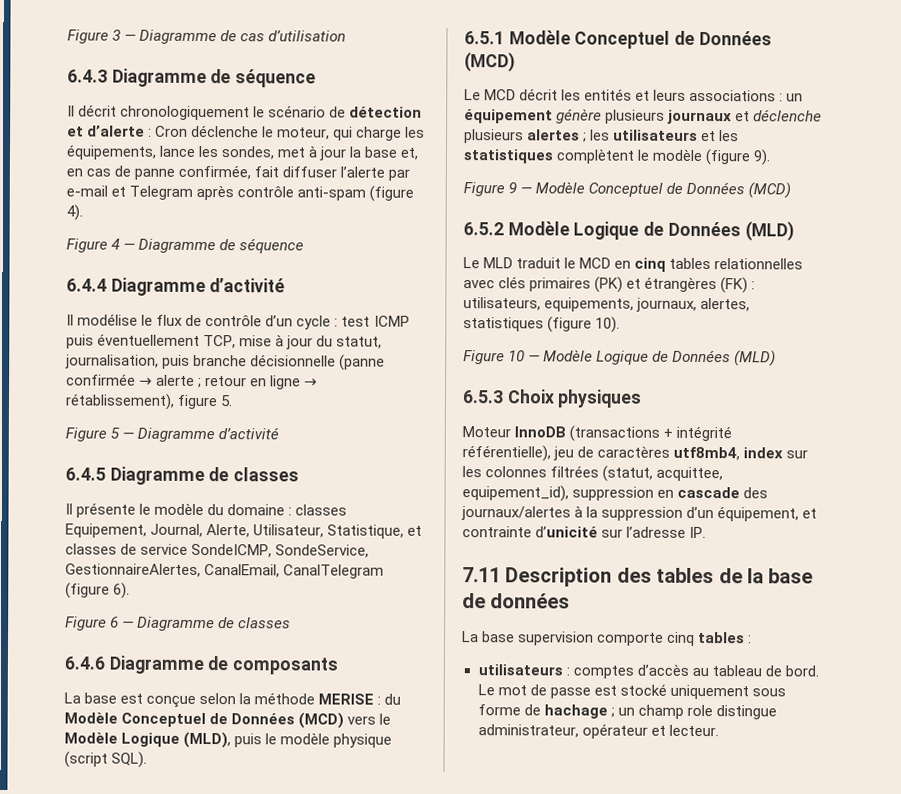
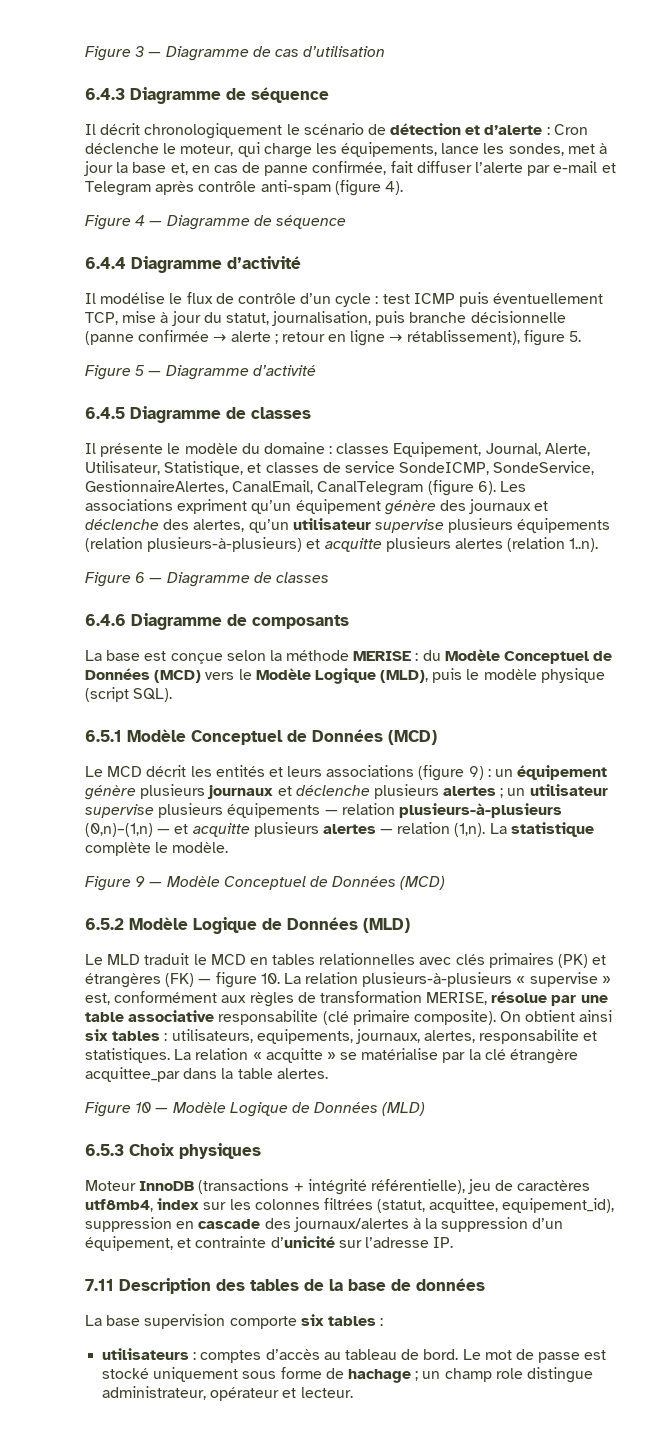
(131, 590) none -> [499,481,526,492] [85,499,549,515] [85,518,611,533] [85,537,599,552] Les associations expriment qu’un équipement génère des journaux et déclenche des alertes, qu’un utilisateur supervise plusieurs équipements (relation plusieurs-à-plusieurs) et acquitte plusieurs alertes (relation 1..n).
(777, 95) none -> [418,765,484,781] (figure 9)
[590,129,740,142] [463,148,771,166] les utilisateurs et les statistiques complètent le modèle (figure 9). -> [507,784,608,796] [85,803,562,818] [85,822,594,837] [85,842,229,856] un utilisateur supervise plusieurs équipements — relation plusieurs-à-plusieurs (0,n)–(1,n) — et acquitte plusieurs alertes — relation (1,n). La statistique complète le modèle.
[634,257,667,272] cinq -> (268, 961) none
(749, 285) none -> [198,972,611,988] [85,991,608,1007] [85,1010,613,1025] [85,1029,161,1041] — figure 10. La relation plusieurs-à-plusieurs « supervise » est, conformément aux règles de transformation MERISE, résolue par une table associative responsabilite (clé primaire composite). On obtient ainsi six tables
[463,316,621,333] statistiques (figure 10). -> [479,1029,598,1044] [85,1048,579,1064] [85,1067,328,1082] responsabilite et statistiques. La relation « acquitte » se matérialise par la clé étrangère acquittee_par dans la table alertes.
[667,631,696,646] cinq -> [300,1314,324,1326] six

